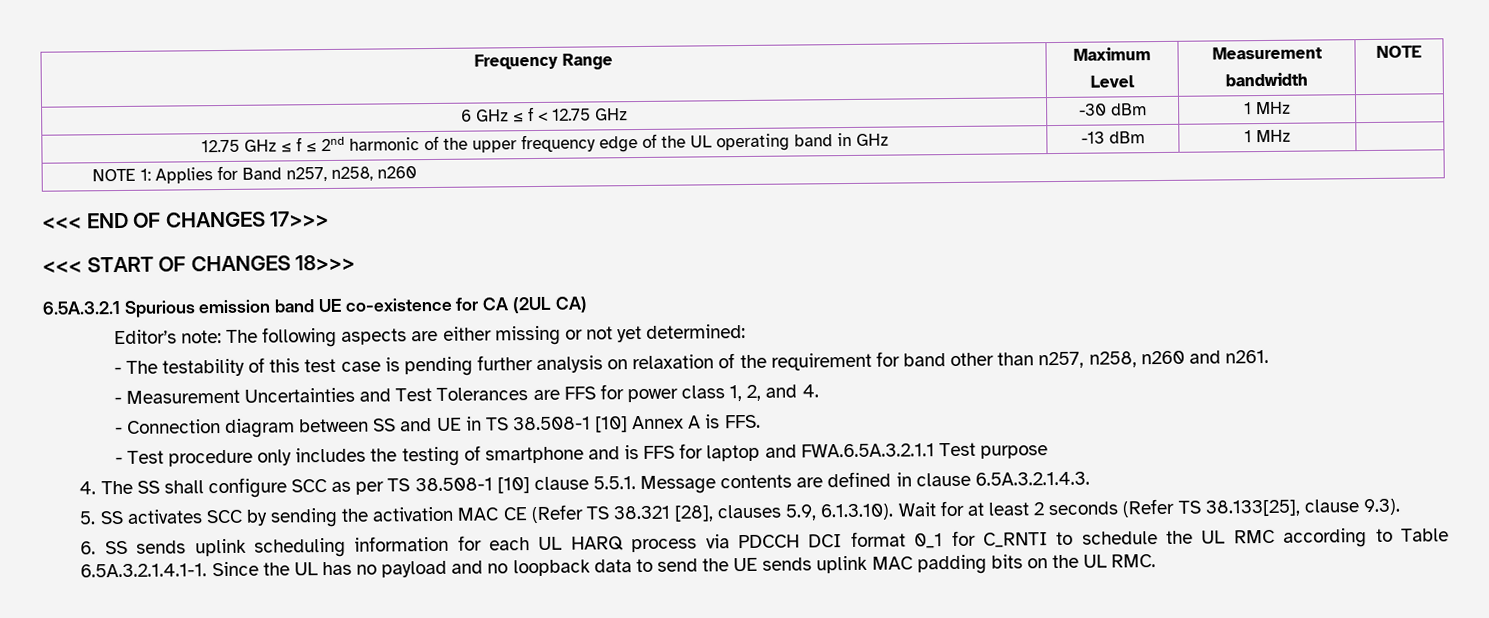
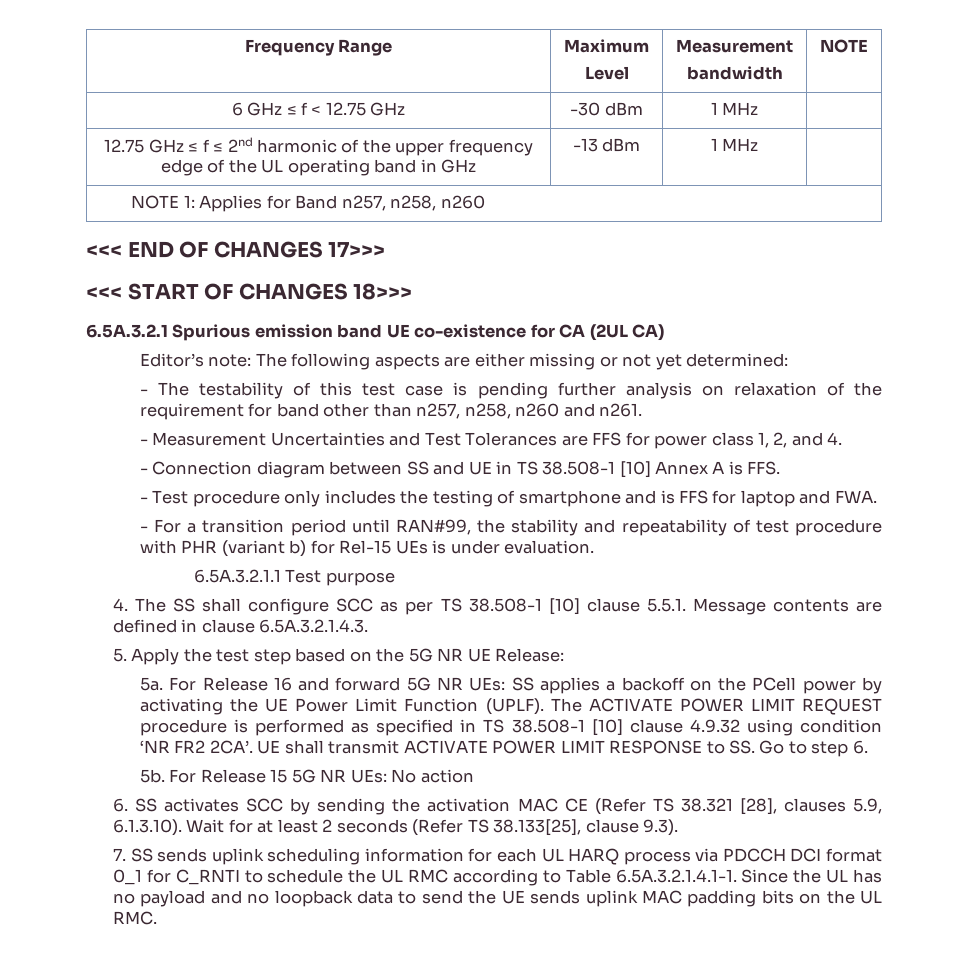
[800,443,935,458] FWA.6.5A.3.2.1.1 -> [834,490,877,503] [139,519,882,536] [139,540,595,557] [193,569,281,583] FWA. // - For a transition period until RAN#99, the stability and repeatability of test procedure with PHR (variant b) for Rel-15 UEs is under evaluation. // 6.5A.3.2.1.1
(97, 518) none -> [131,648,564,665] [139,677,882,694] [139,698,882,715] [139,719,882,736] [139,740,868,757] [139,769,474,783] [112,798,128,812] Apply the test step based on the 5G NR UE Release: // 5a. For Release 16 and forward 5G NR UEs: SS applies a backoff on the PCell power by activating the UE Power Limit Function (UPLF). The ACTIVATE POWER LIMIT REQUEST procedure is performed as specified in TS 38.508-1 [10] clause 4.9.32 using condition ‘NR FR2 2CA’. UE shall transmit ACTIVATE POWER LIMIT RESPONSE to SS. Go to step 6. // 5b. For Release 15 5G NR UEs: No action // 6.
[80,541,97,555] 6. -> [112,848,126,861] 7.

